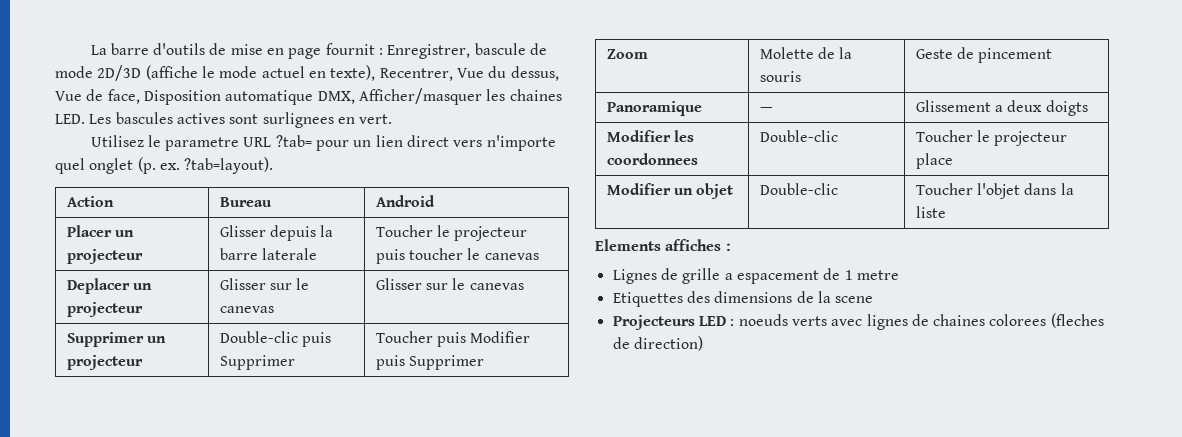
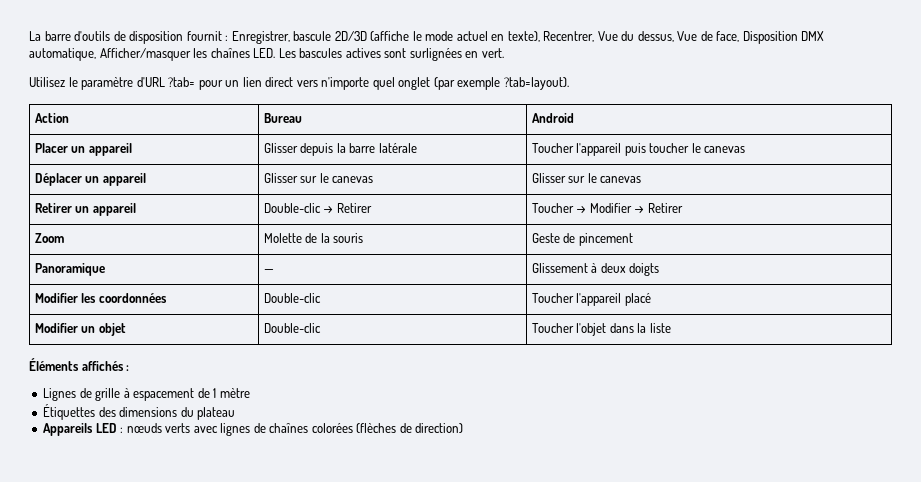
[230,44,322,59] mise en page -> [129,31,184,44] disposition
[530,43,548,55] [55,66,93,78] de mode -> (332, 36) none
[225,90,355,105] automatique DMX, -> [801,31,825,41] [29,48,96,61] DMX automatique,
[509,89,562,101] chaines -> [210,48,250,58] chaînes
[262,112,334,128] surlignees -> [409,48,462,61] surlignées
[165,137,272,151] parametre URL -> [81,77,165,90] paramètre d'URL
[137,157,180,174] (p. ex. -> [433,77,501,90] (par exemple
[66,249,143,264] projecteur -> [88,143,132,156] appareil
[262,248,318,260] [375,225,528,241] laterale | Toucher le projecteur -> [378,143,417,153] [531,143,622,156] latérale | Toucher l'appareil
[66,278,153,294] [66,302,143,317] Deplacer un projecteur -> [34,173,146,186] Déplacer un appareil
[66,332,167,347] [66,355,143,370] [219,331,332,347] [219,355,295,370] [375,331,531,347] [375,355,485,370] Supprimer un projecteur | Double-clic puis Supprimer | Toucher puis Modifier puis Supprimer -> [34,203,136,216] [263,203,372,213] [531,203,683,213] Retirer un appareil | Double-clic → Retirer | Toucher → Modifier → Retirer
[995,105,1004,112] a -> [591,263,598,273] à
[606,153,698,165] [759,130,838,142] [915,130,1068,146] [915,153,953,169] coordonnees | Double-clic | Toucher le projecteur place -> [98,293,167,303] [263,293,321,303] [531,293,651,306] coordonnées | Double-clic | Toucher l'appareil placé
[595,239,722,251] Elements affiches -> [29,358,124,371] Éléments affichés
[724,273,733,280] a -> [123,388,130,398] à
[856,270,899,280] [612,291,874,307] [612,315,695,330] metre // Etiquettes des dimensions de la scene // Projecteurs -> [219,388,250,398] [43,404,236,420] [43,423,94,436] mètre // Étiquettes des dimensions du plateau // Appareils
[738,314,788,326] noeuds -> [126,423,162,433] nœuds
[933,313,1104,328] chaines colorees (fleches -> [269,423,397,433] chaînes colorées (flèches

